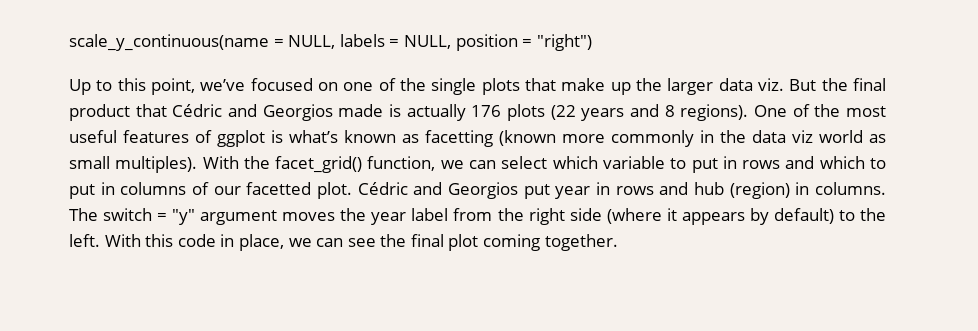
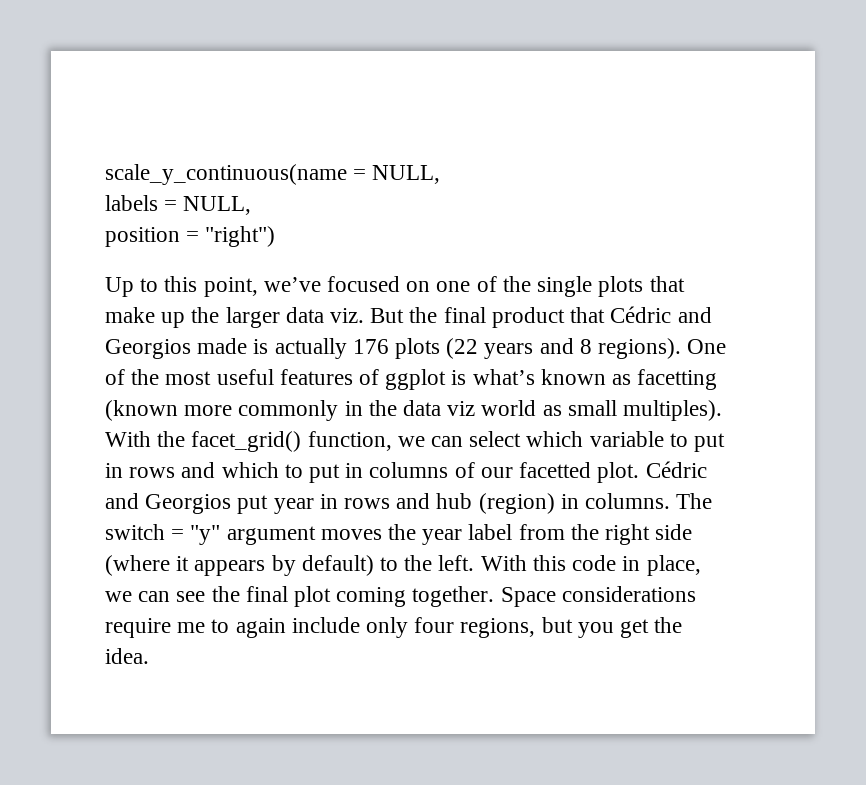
(336, 42) none -> (441, 174) //
(451, 42) none -> (252, 205) //
(618, 242) none -> [500,586,696,607] [105,617,683,638] [105,648,149,664] Space considerations require me to again include only four regions, but you get the idea.

